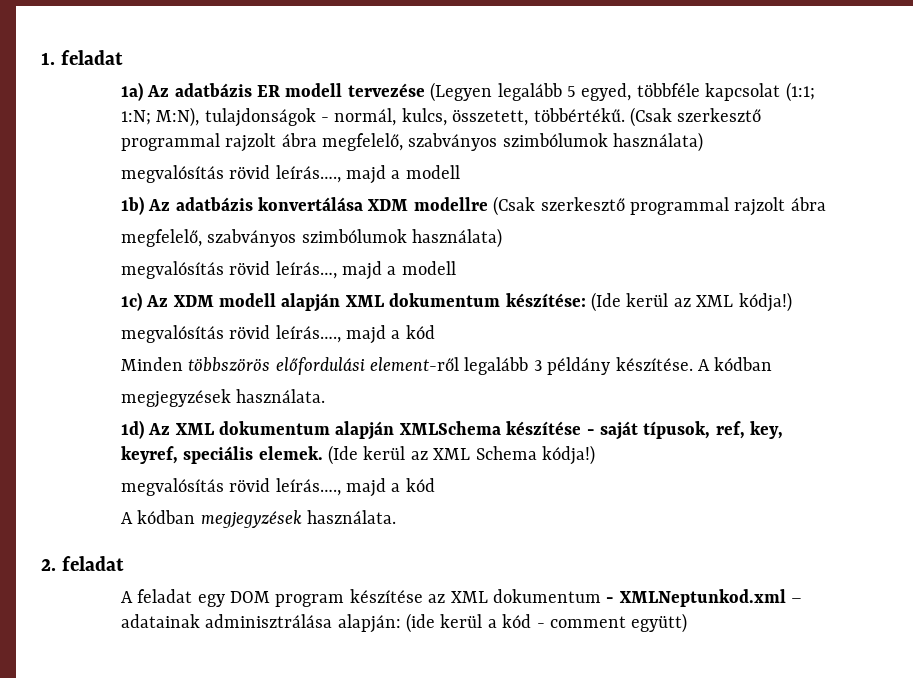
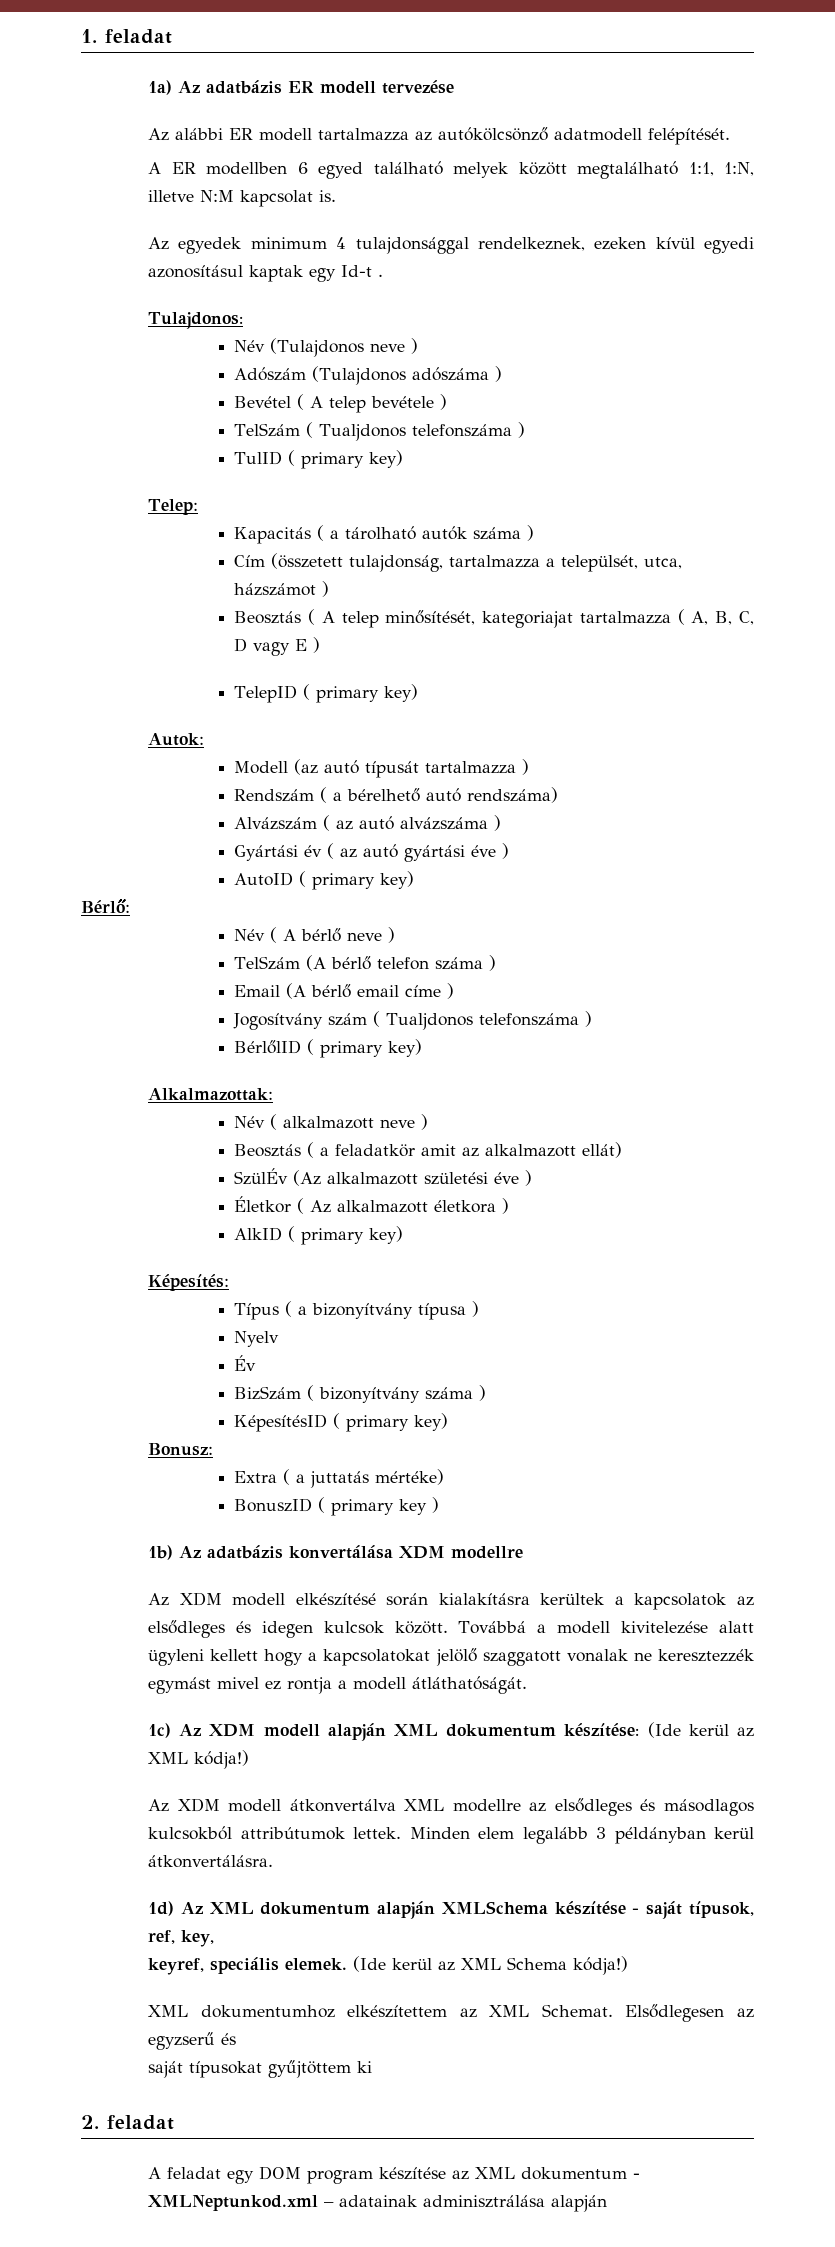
[430,82,815,102] [120,107,762,127] [120,132,704,152] [120,165,460,184] (Legyen legalább 5 egyed, többféle kapcsolat (1:1; // 1:N; M:N), tulajdonságok - normál, kulcs, összetett, többértékű. (Csak szerkesztő // programmal rajzolt ábra megfelelő, szabványos szimbólumok használata) // megvalósítás rövid leírás…., majd a modell -> [148,127,731,145] [148,161,755,179] [148,190,337,207] [148,237,755,254] [148,265,384,282] [148,312,244,329] [234,338,419,357] [234,366,503,385] [234,394,448,413] [234,422,526,441] [234,450,404,469] [148,499,199,515] [234,525,535,544] [234,553,683,572] [234,581,330,597] [234,609,754,628] [234,637,321,656] [234,684,419,703] [148,733,205,746] [234,759,530,778] [234,787,559,803] [234,815,502,831] [234,843,510,862] [234,871,415,890] [81,899,130,913] [234,927,396,943] [234,955,497,971] [234,983,455,999] [233,1011,593,1030] [234,1039,423,1058] [148,1088,274,1101] [234,1114,429,1130] [234,1142,623,1158] [234,1168,533,1186] [234,1196,510,1214] [234,1226,404,1245] [148,1274,230,1291] [234,1301,480,1320] [234,1331,280,1347] [234,1355,257,1371] [234,1385,487,1403] [234,1413,449,1432] [148,1443,214,1456] [234,1469,445,1488] [234,1497,440,1516] // Az alábbi ER modell tartalmazza az autókölcsönző adatmodell felépítését. // A ER modellben 6 egyed található melyek között megtalálható 1:1, 1:N, illetve N:M kapcsolat is. // Az egyedek minimum 4 tulajdonsággal rendelkeznek, ezeken kívül egyedi azonosításul kaptak egy Id-t . // Tulajdonos: // Név (Tulajdonos neve ) // Adószám (Tulajdonos adószáma ) // Bevétel ( A telep bevétele ) // TelSzám ( Tualjdonos telefonszáma ) // TulID ( primary key) // Telep: // Kapacitás ( a tárolható autók száma ) // Cím (összetett tulajdonság, tartalmazza a települsét, utca, házszámot ) // Beosztás ( A telep minősítését, kategoriajat tartalmazza ( A, B, C, D vagy E ) // TelepID ( primary key) // Autok: // Modell (az autó típusát tartalmazza ) // Rendszám ( a bérelhető autó rendszáma) // Alvázszám ( az autó alvázszáma ) // Gyártási év ( az autó gyártási éve ) // AutoID ( primary key) // Bérlő: // Név ( A bérlő neve ) // TelSzám (A bérlő telefon száma ) // Email (A bérlő email címe ) // Jogosítvány szám ( Tualjdonos telefonszáma ) // BérlőlID ( primary key) // Alkalmazottak: // Név ( alkalmazott neve ) // Beosztás ( a feladatkör amit az alkalmazott ellát) // SzülÉv (Az alkalmazott születési éve ) // Életkor ( Az alkalmazott életkora ) // AlkID ( primary key) // Képesítés: // Típus ( a bizonyítvány típusa ) // Nyelv // Év // BizSzám ( bizonyítvány száma ) // KépesítésID ( primary key) // Bonusz: // Extra ( a juttatás mértéke) // BonuszID ( primary key )
[493,196,826,216] [120,228,502,248] [120,261,456,280] (Csak szerkesztő programmal rajzolt ábra // megfelelő, szabványos szimbólumok használata) // megvalósítás rövid leírás…, majd a modell -> [148,1592,754,1610] [148,1620,755,1638] [148,1648,754,1666] [148,1676,528,1694] // Az XDM modell elkészítésé során kialakításra kerültek a kapcsolatok az elsődleges és idegen kulcsok között. Továbbá a modell kivitelezése alatt ügyleni kellett hogy a kapcsolatokat jelölő szaggatott vonalak ne keresztezzék egymást mivel ez rontja a modell átláthatóságát.
[120,325,435,344] [120,357,773,375] [120,389,326,408] megvalósítás rövid leírás…., majd a kód // Minden többszörös előfordulási element-ről legalább 3 példány készítése. A kódban // megjegyzések használata. -> [148,1798,754,1816] [148,1826,755,1844] [148,1855,274,1868] Az XDM modell átkonvertálva XML modellre az elsődleges és másodlagos kulcsokból attribútumok lettek. Minden elem legalább 3 példányban kerül átkonvertálásra.
[120,478,435,497] [120,510,396,528] megvalósítás rövid leírás…., majd a kód // A kódban megjegyzések használata. -> [148,2004,755,2022] [148,2032,237,2050] [148,2060,373,2078] XML dokumentumhoz elkészítettem az XML Schemat. Elsődlegesen az egyzserű és // saját típusokat gyűjtöttem ki
[337,613,688,633] alapján: (ide kerül a kód - comment együtt) -> [551,2195,608,2212] alapján

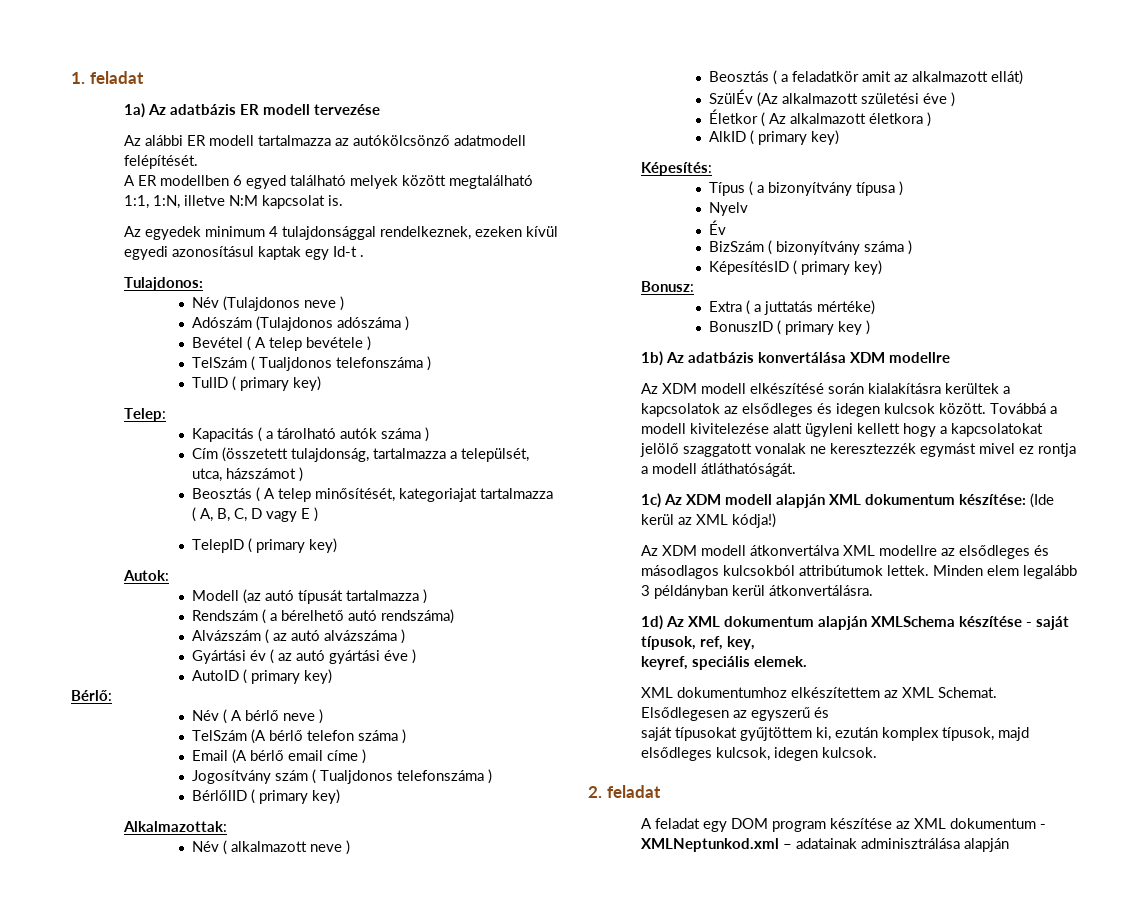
[353,1956,629,1975] (Ide kerül az XML Schema kódja!) -> (807, 661) none
[148,2032,216,2050] egyzserű -> [750,707,810,721] egyszerű
[357,2061,373,2073] ki -> [815,727,1029,741] [640,747,877,761] ki, ezután komplex típusok, majd elsődleges kulcsok, idegen kulcsok.

